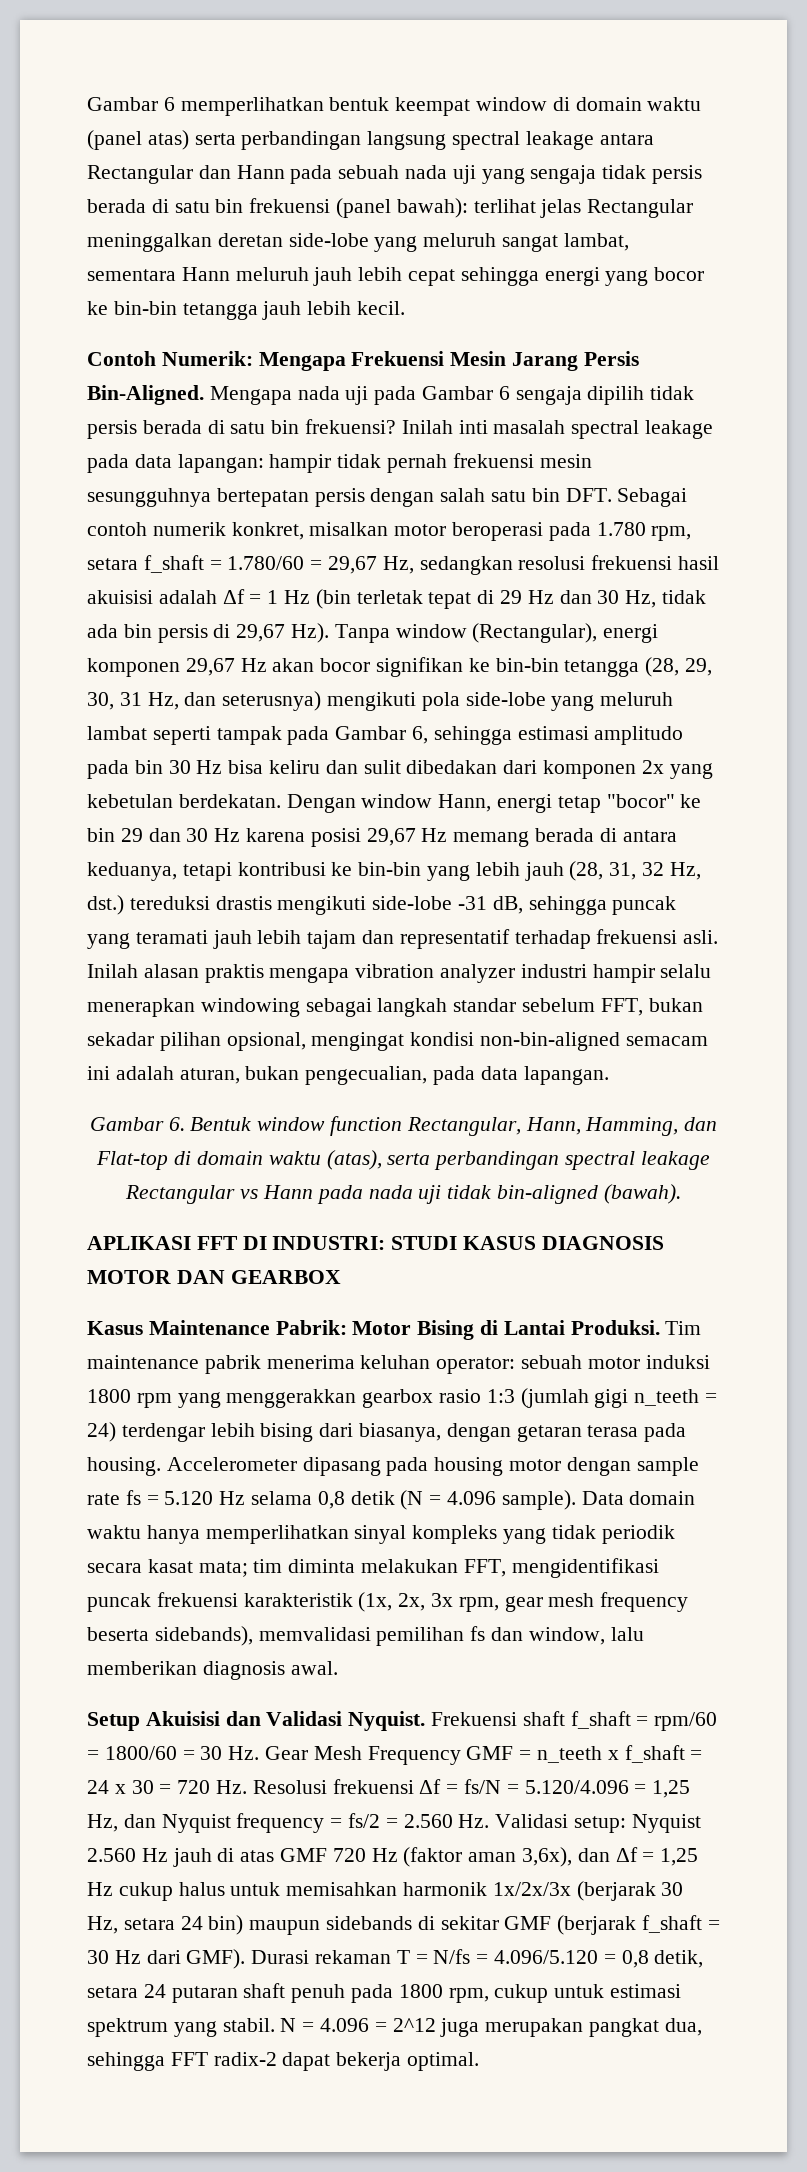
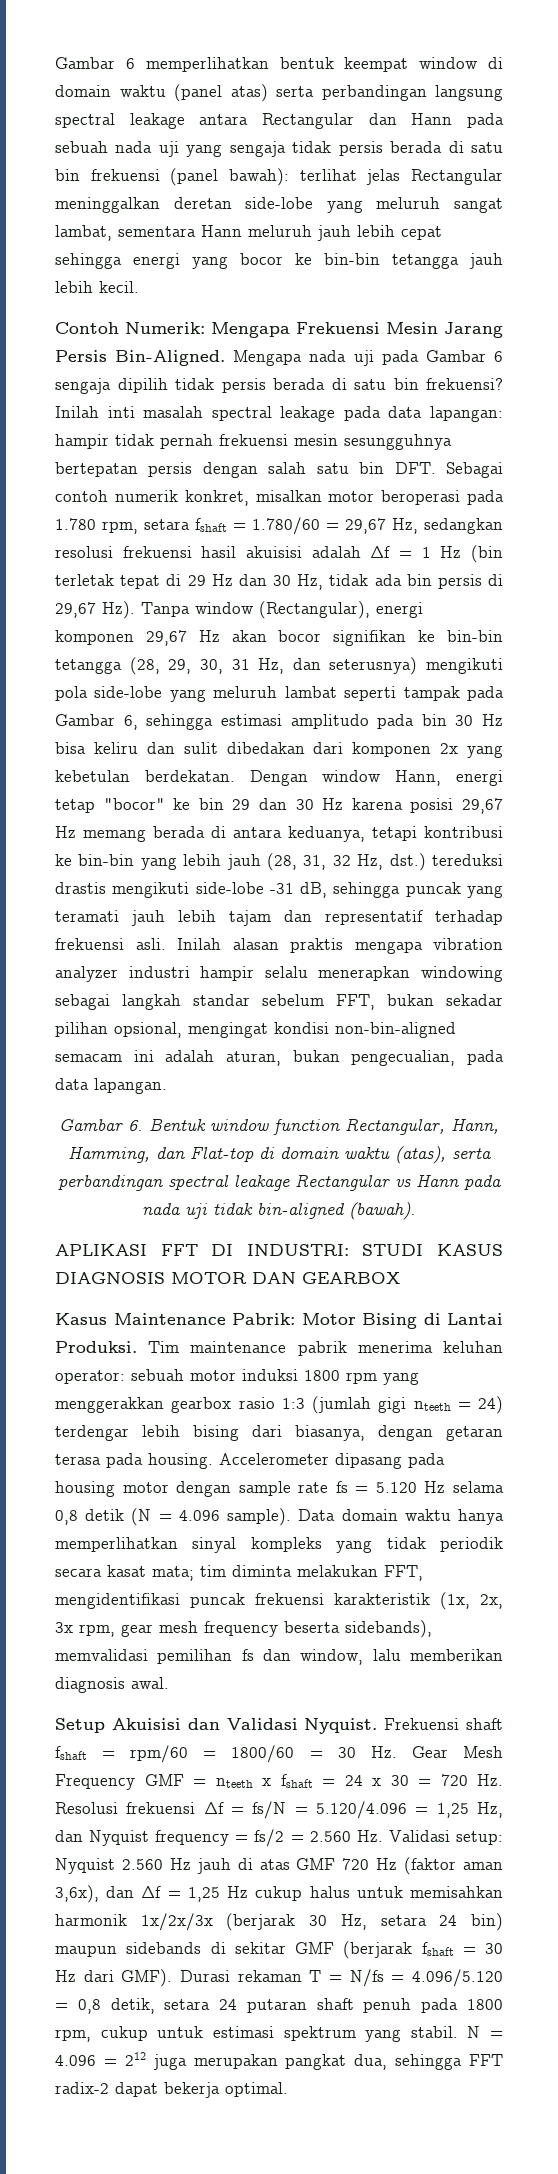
[143,555,204,573] f_shaft -> [195,518,227,532] fshaft
[634,1389,700,1406] n_teeth -> [413,1401,451,1411] nteeth
[570,1711,631,1729] f_shaft -> [55,1746,87,1760] fshaft
[537,1745,685,1763] n_teeth x f_shaft -> [215,1774,313,1788] nteeth x fshaft
[642,1915,703,1933] f_shaft -> [421,1942,454,1956] fshaft
[392,2018,436,2032] 2^12 -> [124,2052,146,2066] 212

